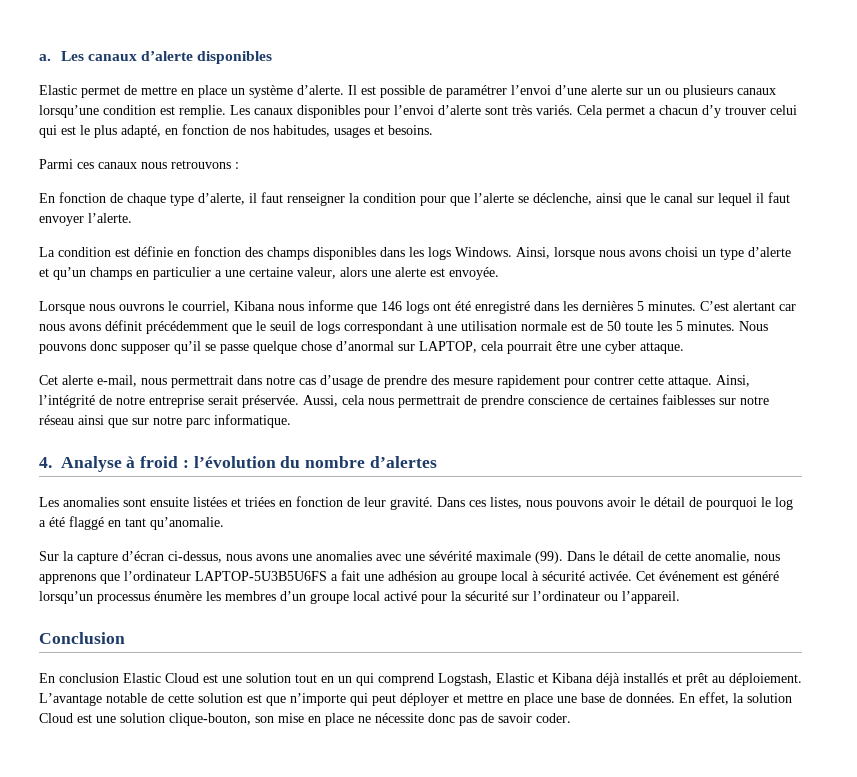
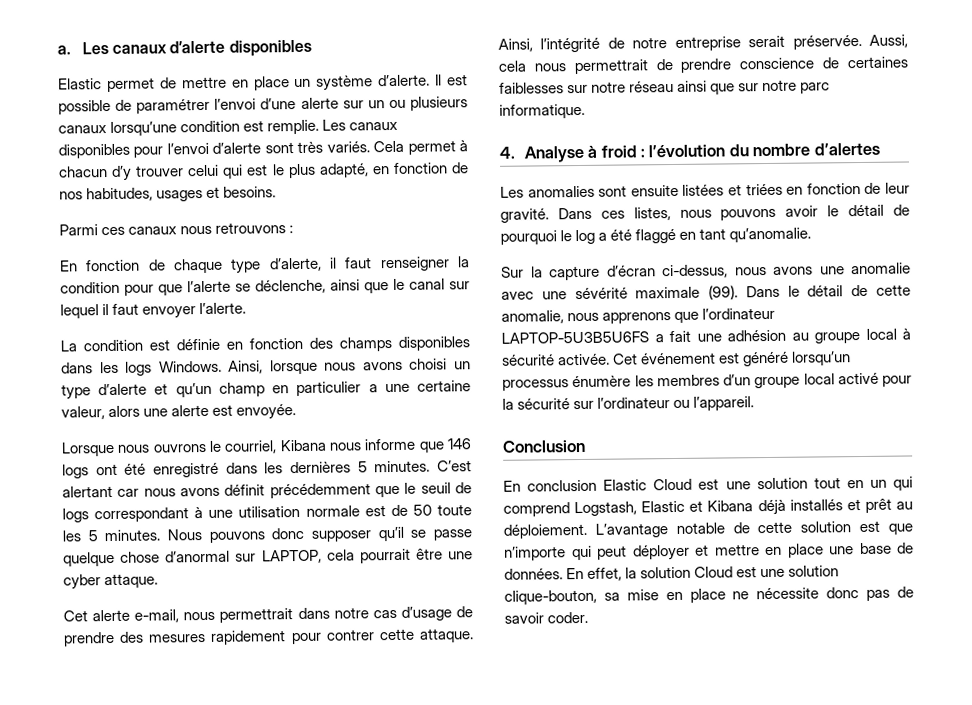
[649,108,656,115] a -> [459,140,469,152] à
[90,267,132,280] champs -> [218,382,265,397] champ
[453,378,493,385] mesure -> [148,633,207,643] mesures
[316,551,372,561] anomalies -> [851,262,911,275] anomalie
[255,716,274,723] son -> [603,592,620,601] sa

